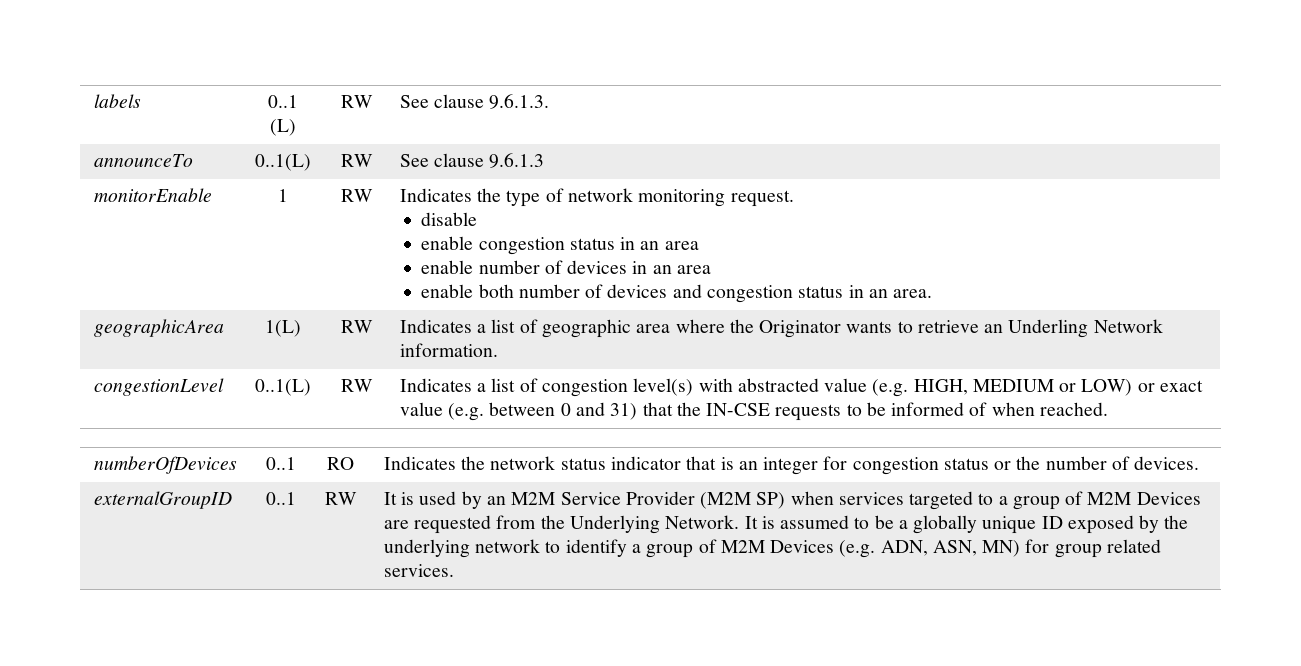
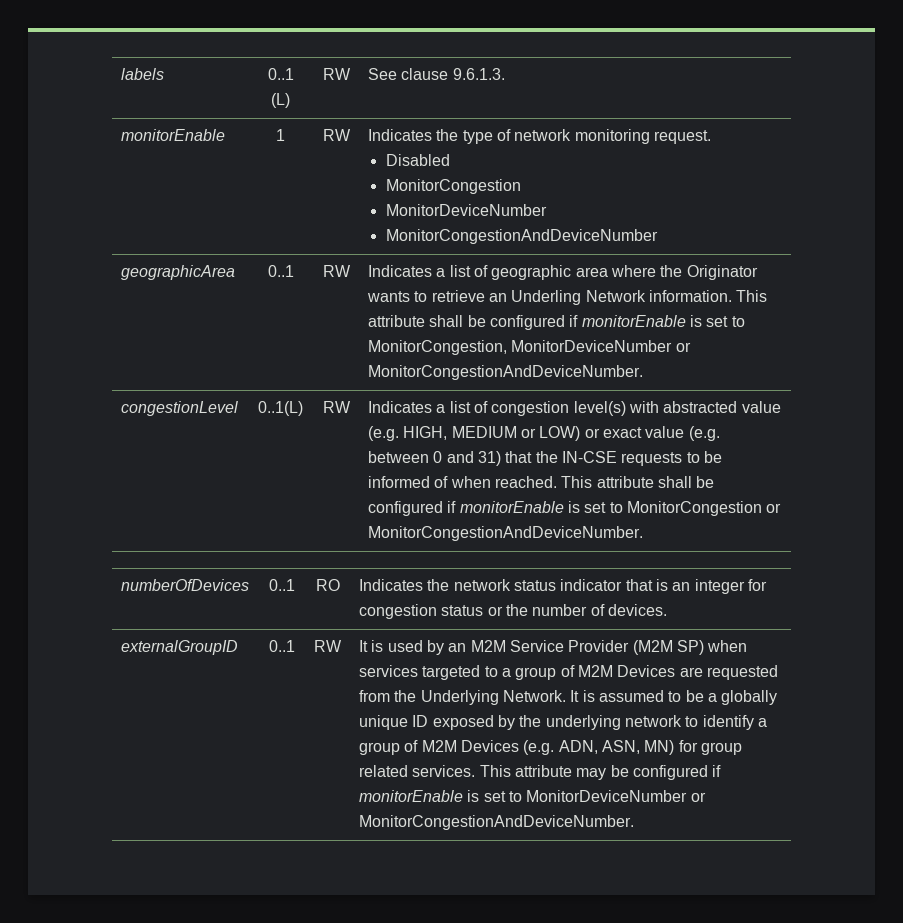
[93,154,193,167] [254,154,311,171] [341,154,373,167] [399,153,545,168] // announceTo | 0..1(L) | RW | See clause 9.6.1.3 -> (505, 74) none
[421,212,478,226] [421,236,699,255] [421,260,712,274] [421,284,933,303] disable // enable congestion status in an area // enable number of devices in an area // enable both number of devices and congestion status in an area. -> [385,154,450,166] [385,179,521,194] [385,204,547,216] [385,229,658,244] Disabled // MonitorCongestion // MonitorDeviceNumber // MonitorCongestionAndDeviceNumber
[264,320,301,337] 1(L) -> [267,265,294,277] 0..1
(498, 350) none -> [736,290,768,302] [368,315,745,330] [368,340,691,355] [368,365,644,380] This attribute shall be configured if monitorEnable is set to MonitorCongestion, MonitorDeviceNumber or MonitorCongestionAndDeviceNumber.
(1108, 409) none -> [561,476,715,488] [368,501,782,516] [368,526,644,541] This attribute shall be configured if monitorEnable is set to MonitorCongestion or MonitorCongestionAndDeviceNumber.
(454, 570) none -> [479,765,722,780] [359,790,706,802] [359,815,635,830] This attribute may be configured if monitorEnable is set to MonitorDeviceNumber or MonitorCongestionAndDeviceNumber.

